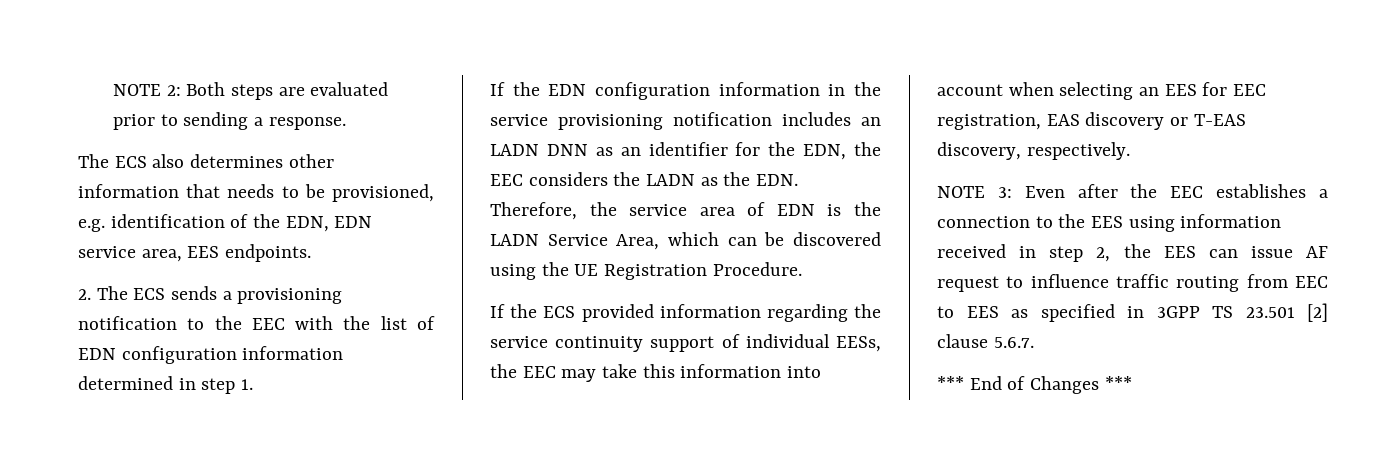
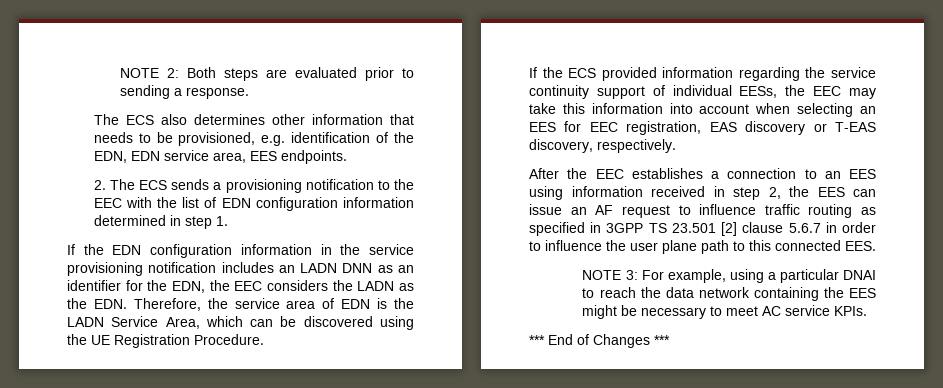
[937,184,1118,198] NOTE 3: Even after -> [529,168,559,179] After
[1058,214,1086,228] the -> [824,171,841,179] an
(1293, 252) none -> [570,207,587,215] an
[1246,274,1328,288] [937,306,999,318] from EEC to EES -> (853, 211) none
[993,337,1034,348] 5.6.7. -> [788,222,876,233] [529,240,876,254] [582,269,876,283] [582,287,876,301] [582,305,868,319] 5.6.7 in order to influence the user plane path to this connected EES. // NOTE 3: For example, using a particular DNAI to reach the data network containing the EES might be necessary to meet AC service KPIs.

